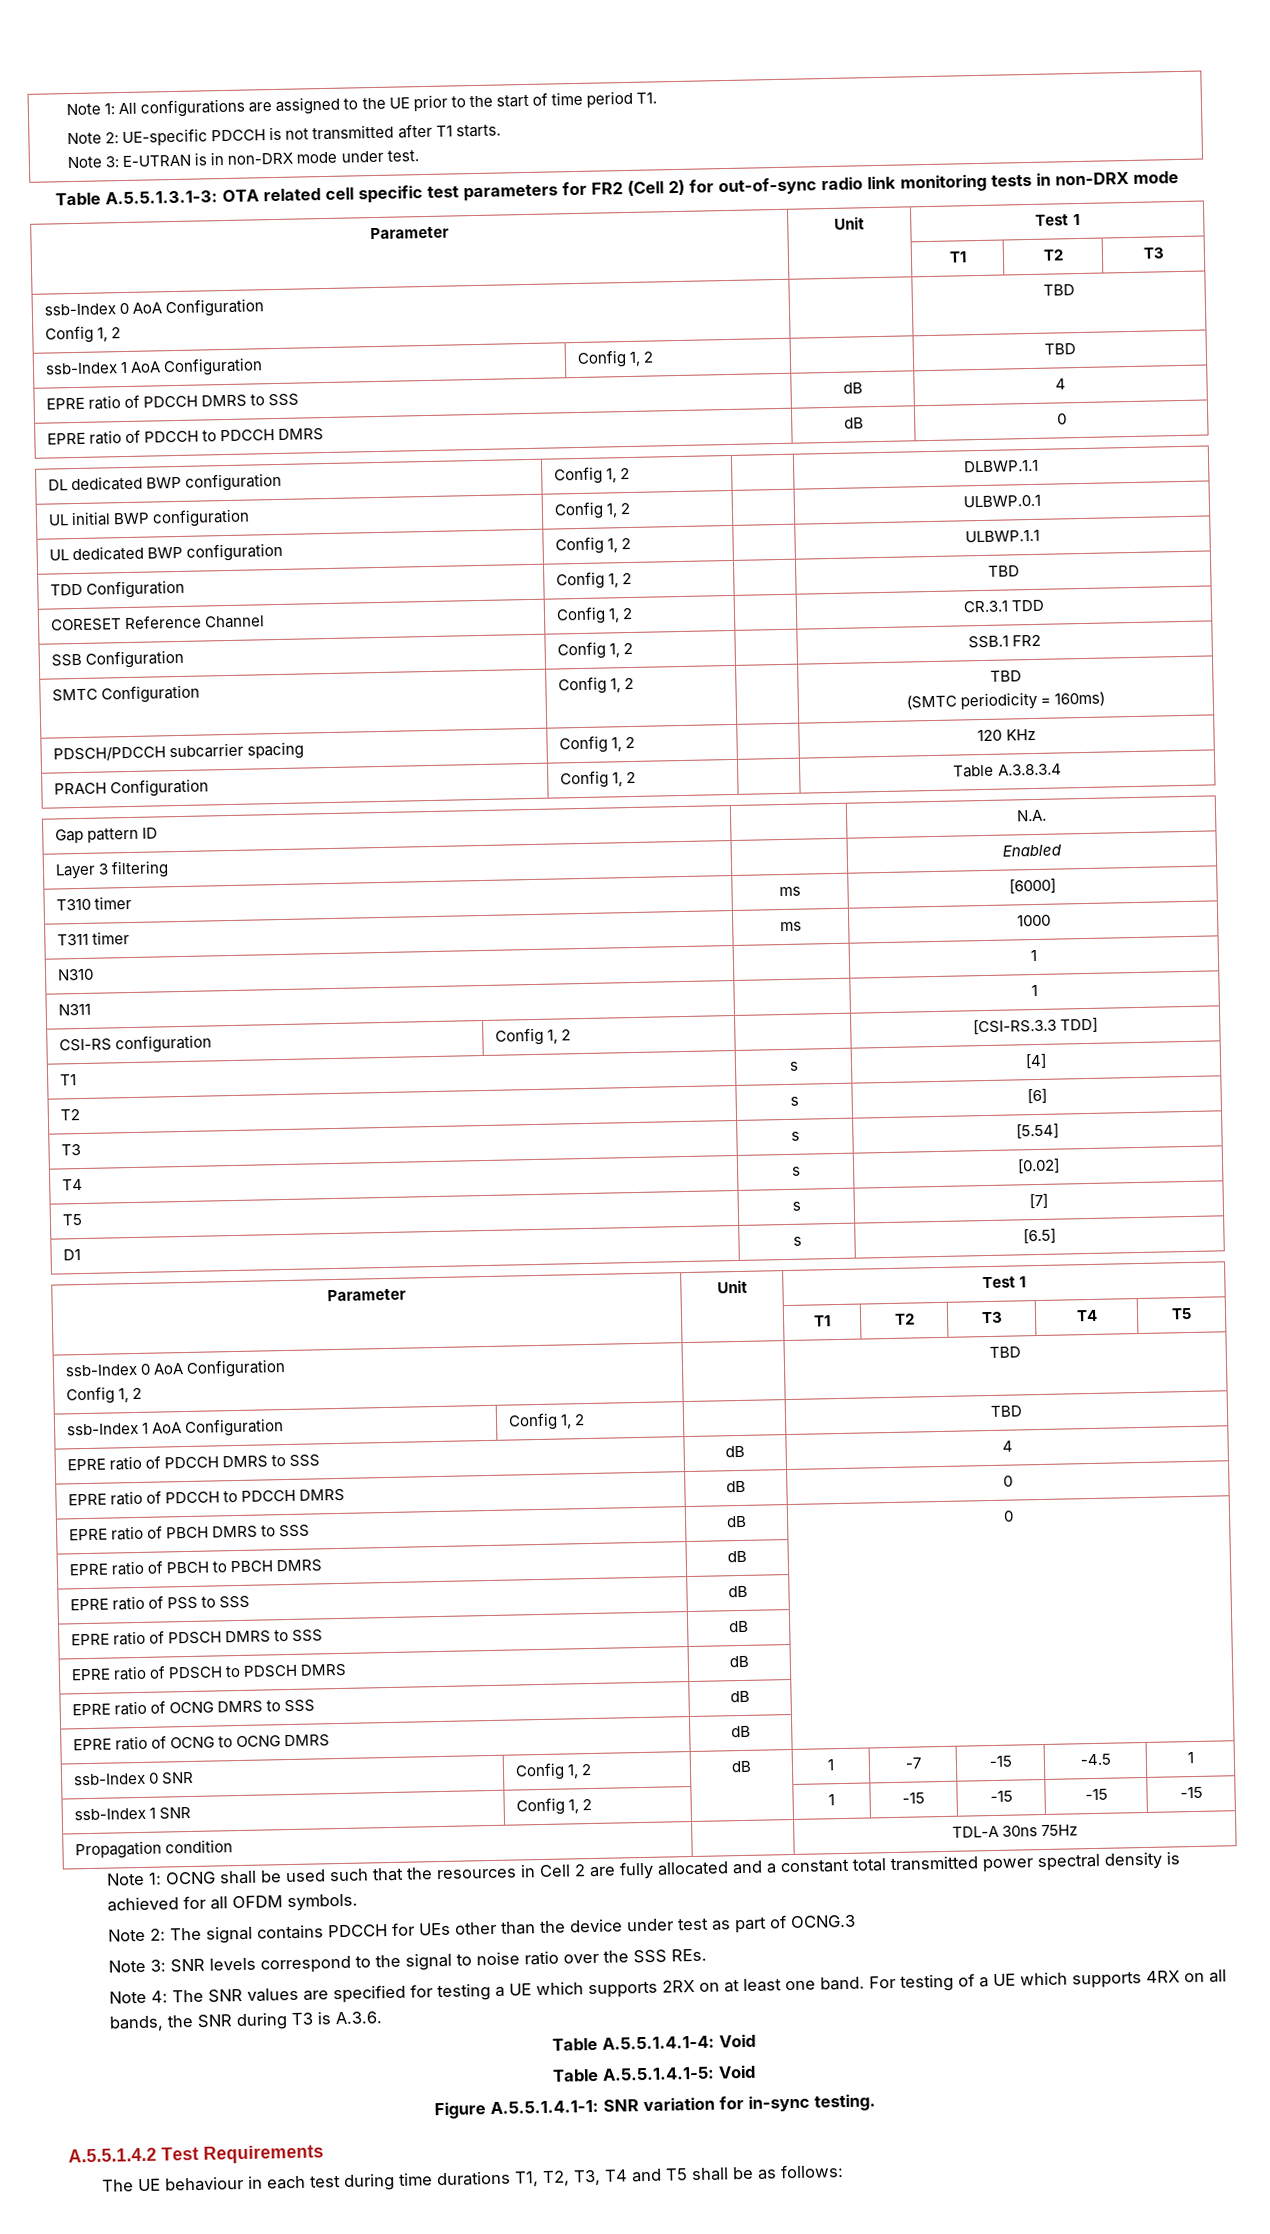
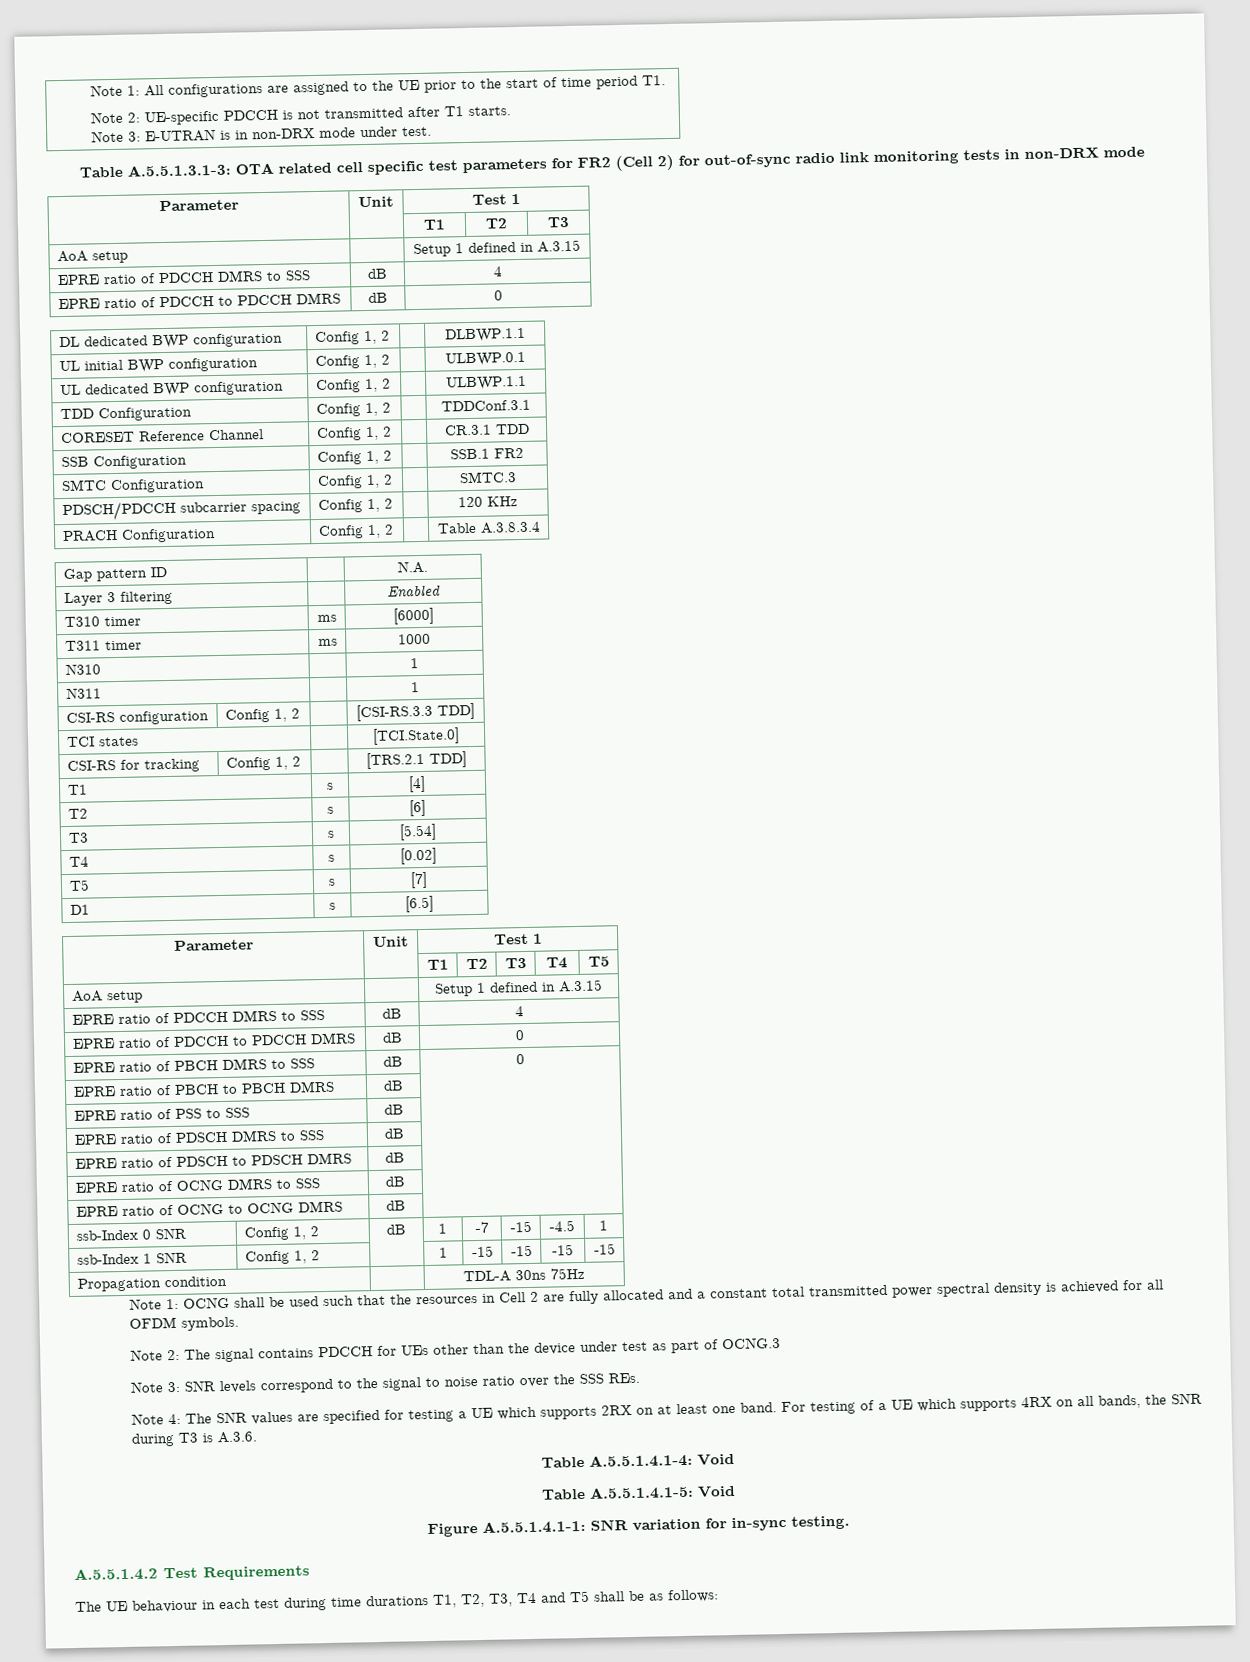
[43,298,265,318] [44,325,122,344] [1042,284,1075,296] [44,357,264,377] [576,350,654,369] [1043,343,1076,355] ssb-Index 0 AoA Configuration // Config 1, 2 | | TBD // ssb-Index 1 AoA Configuration | Config 1, 2 | | TBD -> [56,250,128,264] [413,239,581,258] AoA setup | | Setup 1 defined in A.3.15
[987,565,1020,577] TBD -> [441,399,531,412] TDDConf.3.1
[989,670,1022,682] [905,691,1106,711] TBD // (SMTC periodicity = 160ms) -> [458,471,517,484] SMTC.3
(1099, 1025) none -> [66,736,139,748] [372,727,460,745] [66,758,200,773] [225,756,301,771] [366,751,467,770] // TCI states | | [TCI.State.0] // CSI-RS for tracking | Config 1, 2 | | [TRS.2.1 TDD]
[64,1358,287,1378] [65,1386,143,1405] [989,1346,1021,1358] [66,1418,285,1438] [507,1412,586,1431] [990,1405,1023,1417] ssb-Index 0 AoA Configuration // Config 1, 2 | | TBD // ssb-Index 1 AoA Configuration | Config 1, 2 | | TBD -> [71,990,143,1004] [434,979,603,997] AoA setup | | Setup 1 defined in A.3.15

